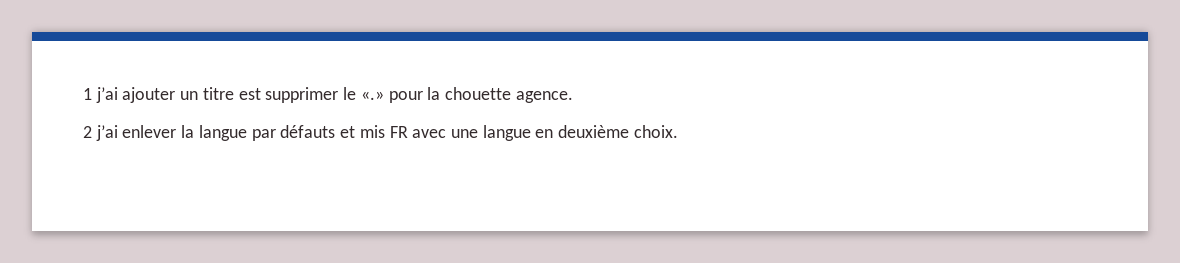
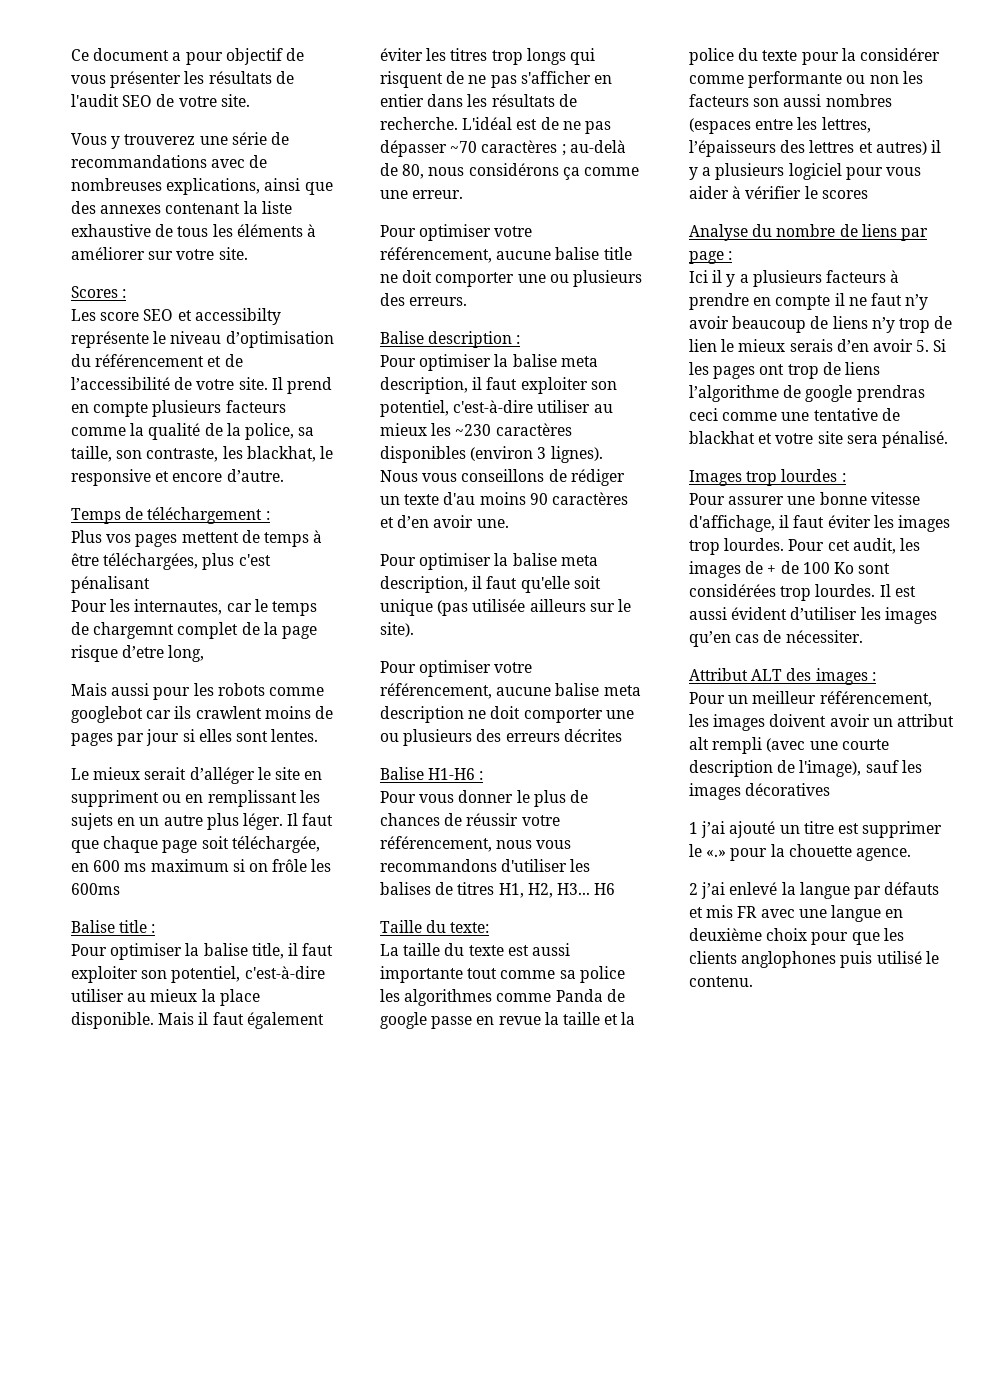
(83, 94) none -> [71,48,304,65] [71,71,294,88] [71,94,250,107] [71,132,289,149] [71,155,268,168] [71,178,333,195] [71,201,292,214] [71,224,316,237] [71,247,248,260] [71,286,127,298] [71,308,281,325] [71,331,334,348] [71,354,243,367] [71,377,332,394] [71,400,286,417] [71,423,315,440] [71,446,333,462] [71,469,284,486] [71,507,270,524] [71,530,323,547] [71,553,271,570] [71,576,150,593] [71,599,317,616] [71,622,317,639] [71,645,205,662] [71,683,324,700] [71,706,333,723] [71,729,319,746] [71,767,323,784] [71,790,320,807] [71,813,334,830] [71,836,320,853] [71,859,332,872] [71,883,120,895] [71,920,156,933] [71,943,334,960] [71,966,325,983] [71,989,260,1006] [71,1012,324,1029] [380,48,595,65] [380,71,612,88] [380,94,577,107] [380,117,611,134] [380,140,626,157] [380,163,639,180] [380,190,464,199] [380,224,533,241] [380,247,632,263] [380,270,642,287] [380,293,468,306] [380,331,521,348] [380,354,598,371] [380,377,617,394] [380,400,613,417] [380,423,572,436] [380,446,603,463] [380,469,625,486] [380,492,628,505] [380,515,509,528] [380,553,598,570] [380,576,601,593] [380,599,631,616] [380,622,414,637] [380,660,533,677] [380,683,641,699] [380,706,634,723] [380,729,622,746] [380,767,484,780] [380,790,588,807] [380,813,560,826] [380,836,572,852] [380,859,591,872] [380,882,616,898] [380,920,490,933] [380,943,570,956] [380,966,625,983] [380,989,625,1006] [380,1012,636,1029] [689,48,940,65] [689,71,923,88] [689,94,892,107] [689,117,871,134] [689,140,941,157] [689,163,921,180] [689,186,868,199] [689,224,928,241] [689,251,733,264] [689,270,900,287] [689,293,929,310] [689,316,953,333] [689,339,947,352] [689,362,880,379] [689,385,925,402] [689,408,900,421] [689,431,948,448] [689,469,846,486] [689,492,920,505] [689,515,950,532] [689,538,920,555] [689,561,891,578] [689,584,916,601] [689,607,937,624] [689,630,863,647] [689,668,876,685] [689,691,932,707] [689,714,954,731] [689,737,889,754] [689,760,922,777] [689,783,831,800] Ce document a pour objectif de vous présenter les résultats de l'audit SEO de votre site. // Vous y trouverez une série de recommandations avec de nombreuses explications, ainsi que des annexes contenant la liste exhaustive de tous les éléments à améliorer sur votre site. // Scores : // Les score SEO et accessibilty représente le niveau d’optimisation du référencement et de l’accessibilité de votre site. Il prend en compte plusieurs facteurs comme la qualité de la police, sa taille, son contraste, les blackhat, le responsive et encore d’autre. // Temps de téléchargement : // Plus vos pages mettent de temps à être téléchargées, plus c'est pénalisant // Pour les internautes, car le temps de chargemnt complet de la page risque d’etre long, // Mais aussi pour les robots comme googlebot car ils crawlent moins de pages par jour si elles sont lentes. // Le mieux serait d’alléger le site en suppriment ou en remplissant les sujets en un autre plus léger. Il faut que chaque page soit téléchargée, en 600 ms maximum si on frôle les 600ms // Balise title : // Pour optimiser la balise title, il faut exploiter son potentiel, c'est-à-dire utiliser au mieux la place disponible. Mais il faut également éviter les titres trop longs qui risquent de ne pas s'afficher en entier dans les résultats de recherche. L'idéal est de ne pas dépasser ~70 caractères ; au-delà de 80, nous considérons ça comme une erreur. // Pour optimiser votre référencement, aucune balise title ne doit comporter une ou plusieurs des erreurs. // Balise description : // Pour optimiser la balise meta description, il faut exploiter son potentiel, c'est-à-dire utiliser au mieux les ~230 caractères disponibles (environ 3 lignes). Nous vous conseillons de rédiger un texte d'au moins 90 caractères et d’en avoir une. // Pour optimiser la balise meta description, il faut qu'elle soit unique (pas utilisée ailleurs sur le site). // Pour optimiser votre référencement, aucune balise meta description ne doit comporter une ou plusieurs des erreurs décrites // Balise H1-H6 : // Pour vous donner le plus de chances de réussir votre référencement, nous vous recommandons d'utiliser les balises de titres H1, H2, H3... H6 // Taille du texte: // La taille du texte est aussi importante tout comme sa police les algorithmes comme Panda de google passe en revue la taille et la police du texte pour la considérer comme performante ou non les facteurs son aussi nombres (espaces entre les lettres, l’épaisseurs des lettres et autres) il y a plusieurs logiciel pour vous aider à vérifier le scores // Analyse du nombre de liens par page : // Ici il y a plusieurs facteurs à prendre en compte il ne faut n’y avoir beaucoup de liens n’y trop de lien le mieux serais d’en avoir 5. Si les pages ont trop de liens l’algorithme de google prendras ceci comme une tentative de blackhat et votre site sera pénalisé. // Images trop lourdes : // Pour assurer une bonne vitesse d'affichage, il faut éviter les images trop lourdes. Pour cet audit, les images de + de 100 Ko sont considérées trop lourdes. Il est aussi évident d’utiliser les images qu’en cas de nécessiter. // Attribut ALT des images : // Pour un meilleur référencement, les images doivent avoir un attribut alt rempli (avec une courte description de l'image), sauf les images décoratives //
[122,87,176,103] ajouter -> [729,821,776,838] ajouté
[122,125,177,138] enlever -> [729,882,778,895] enlevé
[633,125,678,138] choix. -> [766,928,904,945] [689,951,939,968] [689,976,753,987] choix pour que les clients anglophones puis utilisé le contenu.

